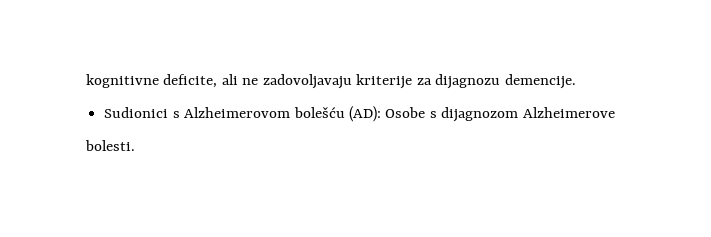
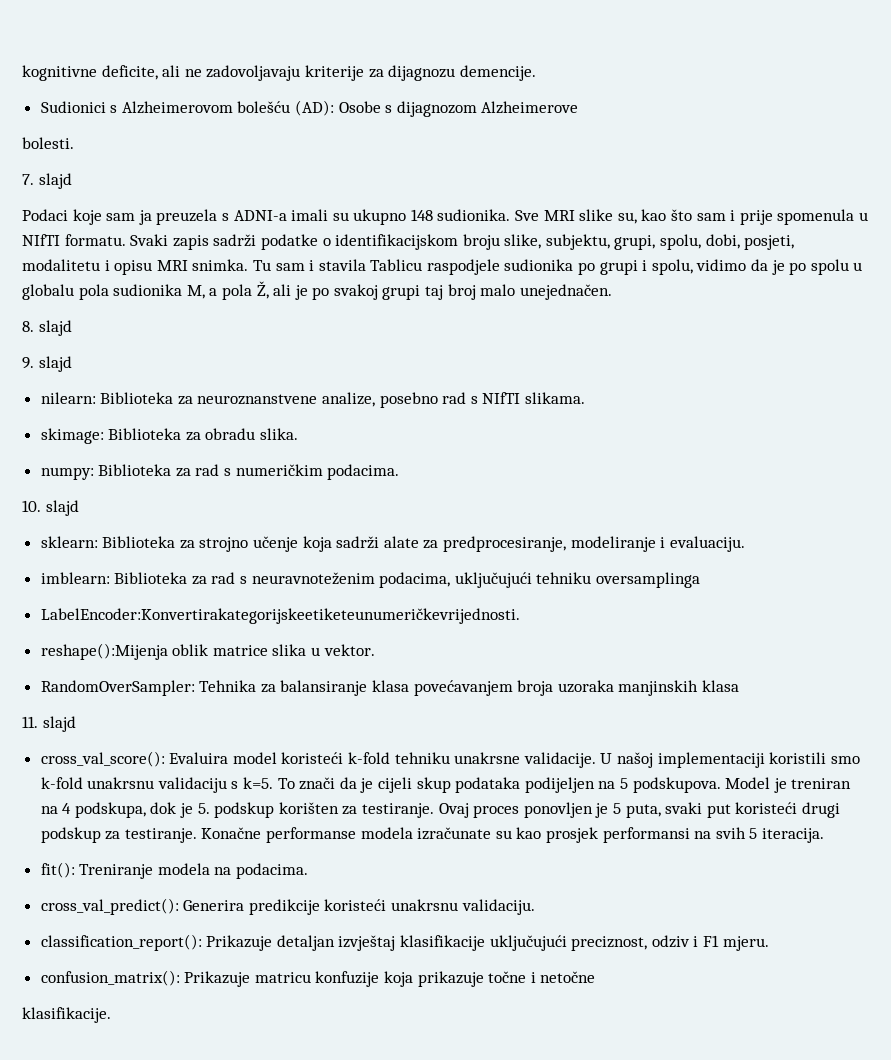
(135, 145) none -> [22,173,72,189] [22,209,868,225] [22,234,795,250] [22,259,863,275] [22,281,612,300] [22,320,72,336] [22,356,72,372] [40,392,586,408] [40,428,299,444] [40,464,400,480] [22,500,79,516] [40,536,745,552] [40,572,701,588] [40,608,520,624] [40,643,375,660] [40,680,740,696] [22,716,76,732] [40,751,860,768] [40,777,852,793] [40,802,840,818] [40,827,824,843] [40,862,309,879] [40,898,535,915] [40,934,769,951] [40,970,596,987] [22,1007,111,1023] // 7. slajd // Podaci koje sam ja preuzela s ADNI-a imali su ukupno 148 sudionika. Sve MRI slike su, kao što sam i prije spomenula u NIfTI formatu. Svaki zapis sadrži podatke o identifikacijskom broju slike, subjektu, grupi, spolu, dobi, posjeti, modalitetu i opisu MRI snimka. Tu sam i stavila Tablicu raspodjele sudionika po grupi i spolu, vidimo da je po spolu u globalu pola sudionika M, a pola Ž, ali je po svakoj grupi taj broj malo unejednačen. // 8. slajd // 9. slajd // nilearn: Biblioteka za neuroznanstvene analize, posebno rad s NIfTI slikama. // skimage: Biblioteka za obradu slika. // numpy: Biblioteka za rad s numeričkim podacima. // 10. slajd // sklearn: Biblioteka za strojno učenje koja sadrži alate za predprocesiranje, modeliranje i evaluaciju. // imblearn: Biblioteka za rad s neuravnoteženim podacima, uključujući tehniku oversamplinga // LabelEncoder:Konvertirakategorijskeetiketeunumeričkevrijednosti. // reshape():Mijenja oblik matrice slika u vektor. // RandomOverSampler: Tehnika za balansiranje klasa povećavanjem broja uzoraka manjinskih klasa // 11. slajd // cross_val_score(): Evaluira model koristeći k-fold tehniku unakrsne validacije. U našoj implementaciji koristili smo k-fold unakrsnu validaciju s k=5. To znači da je cijeli skup podataka podijeljen na 5 podskupova. Model je treniran na 4 podskupa, dok je 5. podskup korišten za testiranje. Ovaj proces ponovljen je 5 puta, svaki put koristeći drugi podskup za testiranje. Konačne performanse modela izračunate su kao prosjek performansi na svih 5 iteracija. // fit(): Treniranje modela na podacima. // cross_val_predict(): Generira predikcije koristeći unakrsnu validaciju. // classification_report(): Prikazuje detaljan izvještaj klasifikacije uključujući preciznost, odziv i F1 mjeru. // confusion_matrix(): Prikazuje matricu konfuzije koja prikazuje točne i netočne // klasifikacije.

